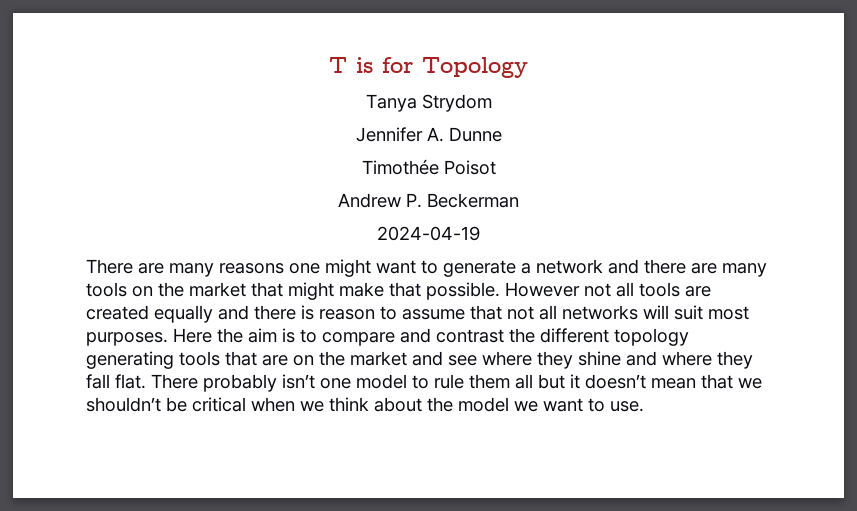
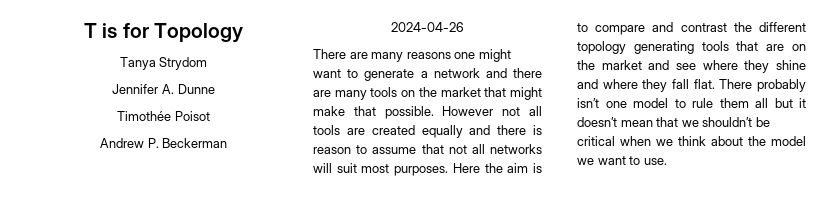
[377,226,480,241] 2024-04-19 -> [391,22,464,32] 2024-04-26

